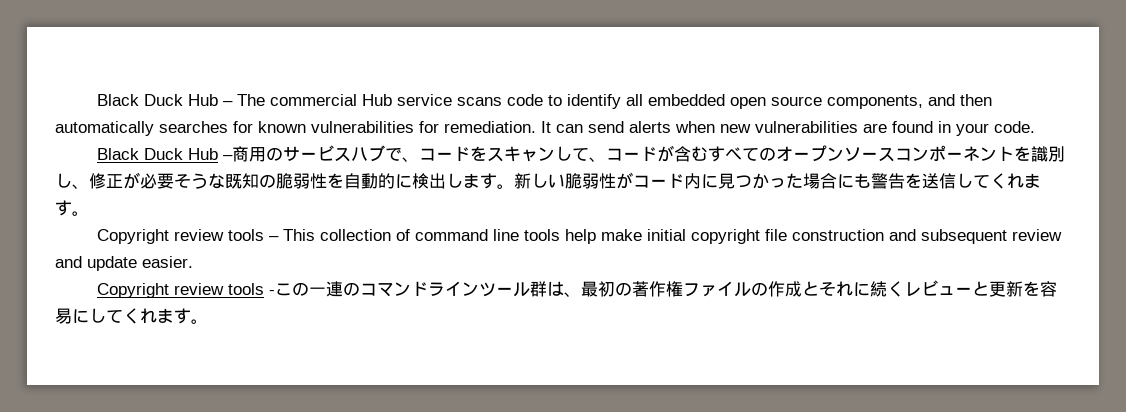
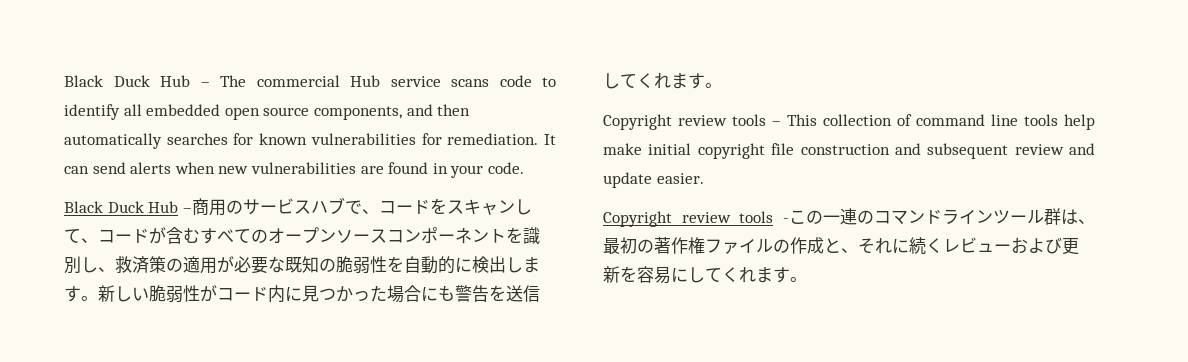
[89,172,208,189] 修正が必要そう -> [115,256,268,274] 救済策の適用が必要
(820, 288) none -> [841,248,858,253] 、
[972,281,990,296] と -> [1011,237,1062,254] および

